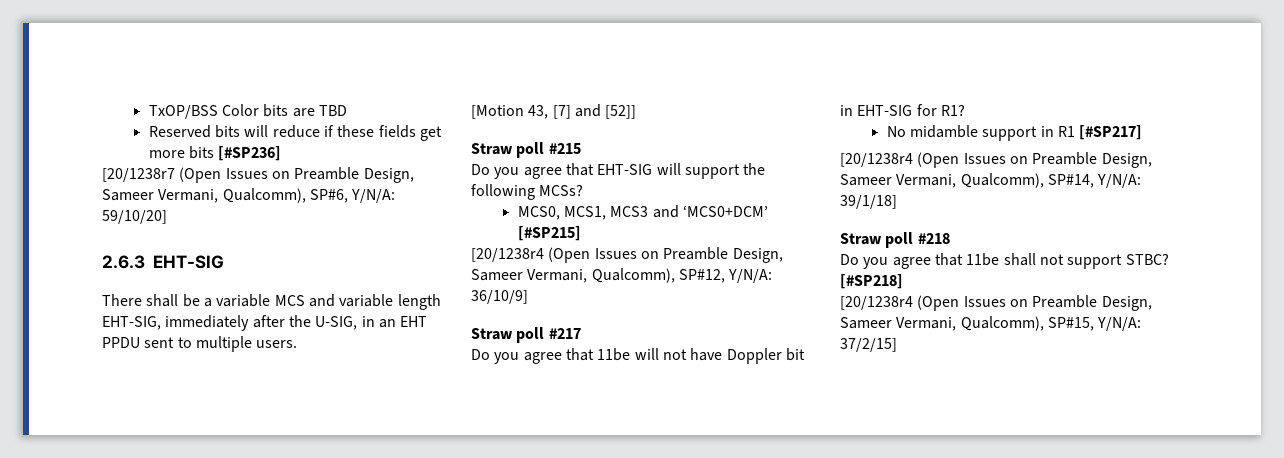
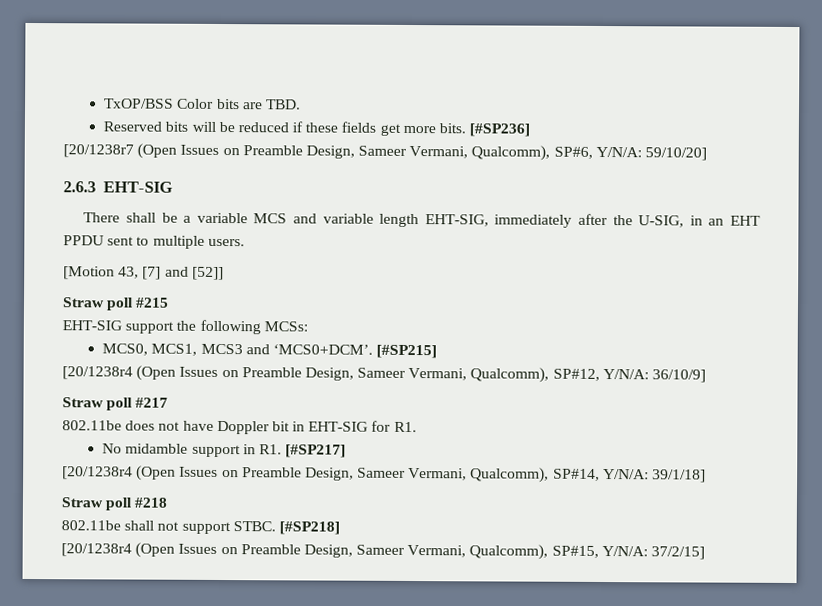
[318,105,347,116] TBD -> [265,99,301,110] TBD.
[272,125,320,138] reduce -> [218,121,289,133] be reduced
[189,146,215,159] bits -> [438,123,466,134] bits.
[471,163,681,179] Do you agree that EHT-SIG will -> [62,320,122,331] EHT-SIG
[539,184,584,196] MCSs? -> [263,321,308,332] MCSs:
[682,205,768,217] ‘MCS0+DCM’ -> [272,344,373,355] ‘MCS0+DCM’.
[471,348,659,364] Do you agree that 11be will -> [62,420,156,431] 802.11be does
[940,104,965,116] R1? -> [393,421,417,433] R1.
[1057,126,1075,137] R1 -> [258,444,282,455] R1.
[840,253,1000,269] Do you agree that 11be -> [61,520,121,531] 802.11be
[1125,253,1169,265] STBC? -> [232,521,276,532] STBC.

